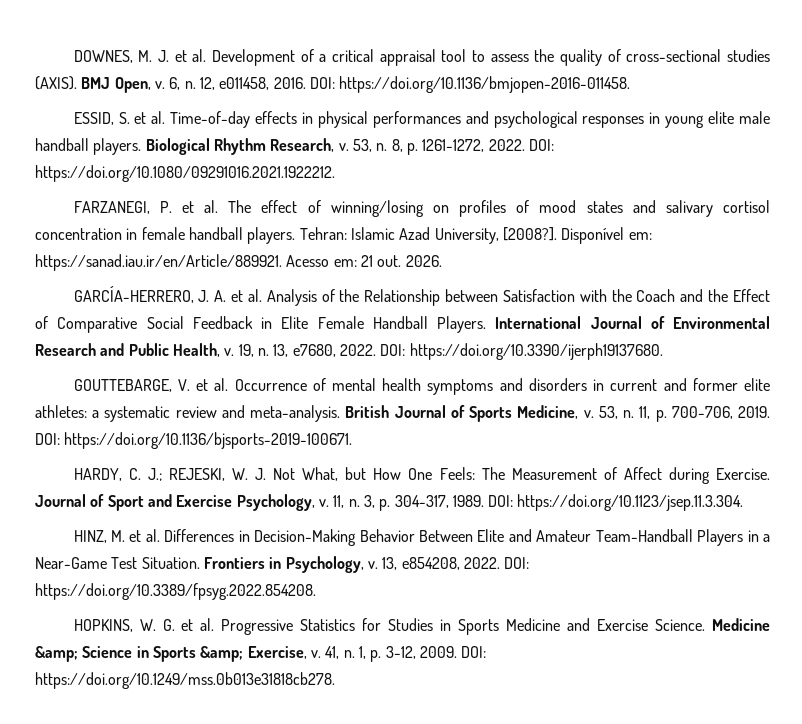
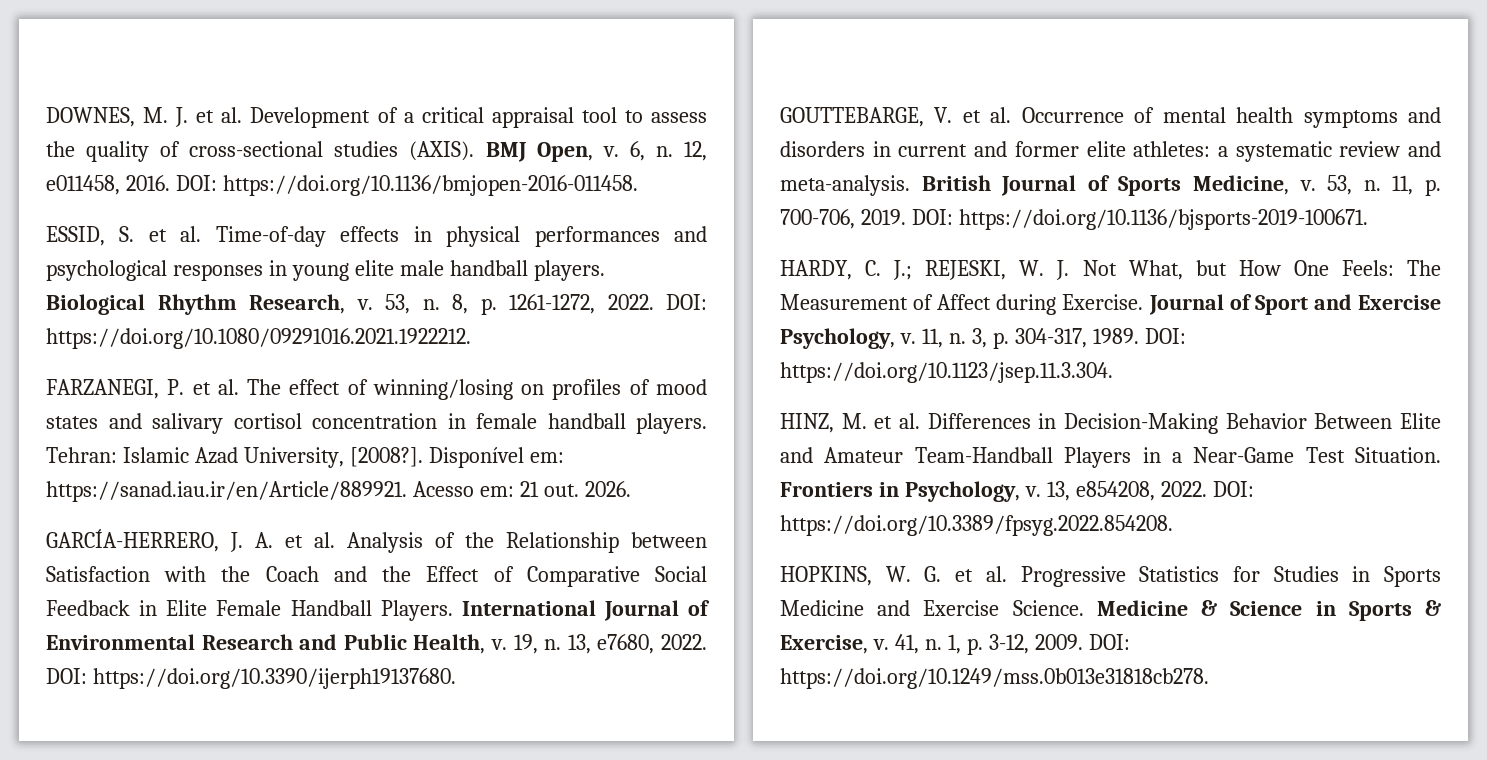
[35,646,78,662] &amp; -> [1201,600,1218,616] &
[200,646,244,662] &amp; -> [1425,600,1441,616] &

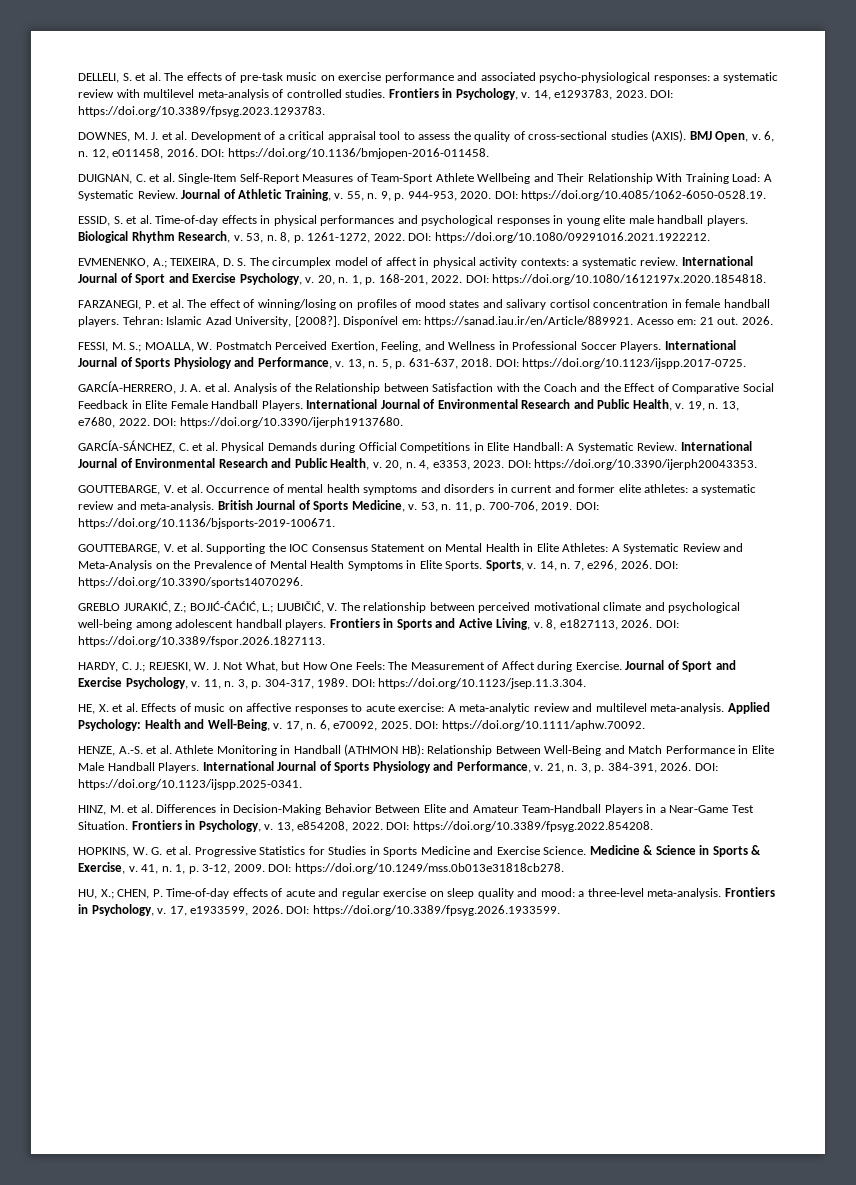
(46, 117) none -> [78,72,778,83] [78,88,674,100] [78,106,325,117] DELLELI, S. et al. The effects of pre-task music on exercise performance and associated psycho-physiological responses: a systematic review with multilevel meta-analysis of controlled studies. Frontiers in Psychology, v. 14, e1293783, 2023. DOI: https://doi.org/10.3389/fpsyg.2023.1293783. //
(638, 185) none -> [78,173,772,184] [78,189,767,201] // DUIGNAN, C. et al. Single-Item Self-Report Measures of Team-Sport Athlete Wellbeing and Their Relationship With Training Load: A Systematic Review. Journal of Athletic Training, v. 55, n. 9, p. 944-953, 2020. DOI: https://doi.org/10.4085/1062-6050-0528.19.
(471, 338) none -> [78,256,753,268] [78,273,767,285] // EVMENENKO, A.; TEIXEIRA, D. S. The circumplex model of affect in physical activity contexts: a systematic review. International Journal of Sport and Exercise Psychology, v. 20, n. 1, p. 168-201, 2022. DOI: https://doi.org/10.1080/1612197x.2020.1854818.
(631, 489) none -> [78,340,736,352] [78,357,747,369] // FESSI, M. S.; MOALLA, W. Postmatch Perceived Exertion, Feeling, and Wellness in Professional Soccer Players. International Journal of Sports Physiology and Performance, v. 13, n. 5, p. 631-637, 2018. DOI: https://doi.org/10.1123/ijspp.2017-0725.
(456, 678) none -> [78,440,752,453] [78,458,758,470] // GARCÍA-SÁNCHEZ, C. et al. Physical Demands during Official Competitions in Elite Handball: A Systematic Review. International Journal of Environmental Research and Public Health, v. 20, n. 4, e3353, 2023. DOI: https://doi.org/10.3390/ijerph20043353.
(1368, 219) none -> [78,543,744,554] [78,560,679,571] [78,577,303,588] [78,601,741,613] [78,618,679,630] [78,636,325,647] // GOUTTEBARGE, V. et al. Supporting the IOC Consensus Statement on Mental Health in Elite Athletes: A Systematic Review and Meta-Analysis on the Prevalence of Mental Health Symptoms in Elite Sports. Sports, v. 14, n. 7, e296, 2026. DOI: https://doi.org/10.3390/sports14070296. // GREBLO JURAKIĆ, Z.; BOJIĆ-ĆAĆIĆ, L.; LJUBIČIĆ, V. The relationship between perceived motivational climate and psychological well-being among adolescent handball players. Frontiers in Sports and Active Living, v. 8, e1827113, 2026. DOI: https://doi.org/10.3389/fspor.2026.1827113.
(1113, 372) none -> [78,702,770,714] [78,719,645,731] [78,744,774,756] [78,761,718,773] [78,779,302,790] // HE, X. et al. Effects of music on affective responses to acute exercise: A meta‐analytic review and multilevel meta‐analysis. Applied Psychology: Health and Well-Being, v. 17, n. 6, e70092, 2025. DOI: https://doi.org/10.1111/aphw.70092. // HENZE, A.-S. et al. Athlete Monitoring in Handball (ATHMON HB): Relationship Between Well-Being and Match Performance in Elite Male Handball Players. International Journal of Sports Physiology and Performance, v. 21, n. 3, p. 384-391, 2026. DOI: https://doi.org/10.1123/ijspp.2025-0341.
(1209, 678) none -> [78,887,775,899] [78,904,560,916] // HU, X.; CHEN, P. Time-of-day effects of acute and regular exercise on sleep quality and mood: a three-level meta-analysis. Frontiers in Psychology, v. 17, e1933599, 2026. DOI: https://doi.org/10.3389/fpsyg.2026.1933599.

